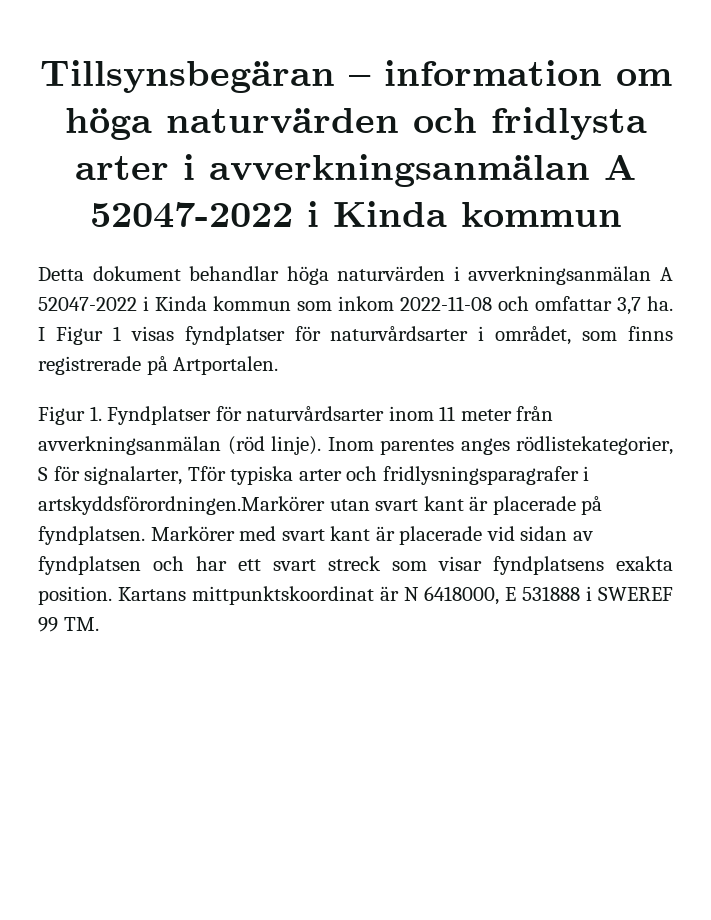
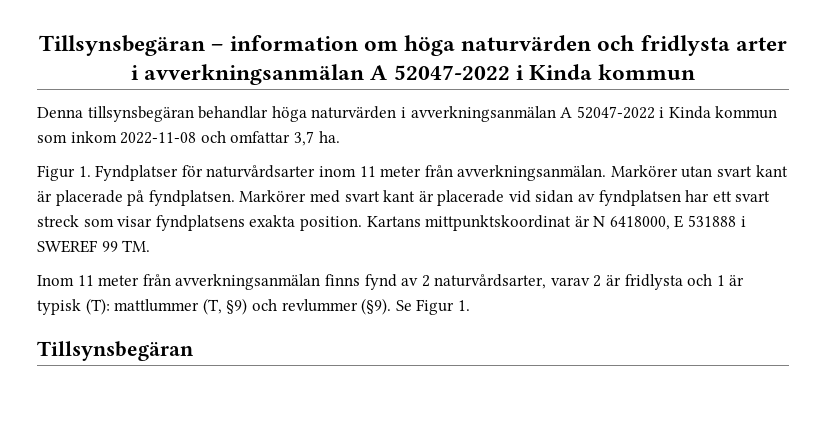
[38,266,181,281] Detta dokument -> [37,106,194,122] Denna tillsynsbegäran
[38,326,673,345] [38,356,279,375] I Figur 1 visas fyndplatser för naturvårdsarter i området, som finns registrerade på Artportalen. -> (340, 137) none
[38,436,673,455] [38,466,590,485] [38,496,325,515] avverkningsanmälan (röd linje). Inom parentes anges rödlistekategorier, S för signalarter, Tför typiska arter och fridlysningsparagrafer i artskyddsförordningen.Markörer -> [457,165,678,181] avverkningsanmälan. Markörer
[153,556,184,571] och -> (681, 198) none
(99, 624) none -> [37,274,745,290] [37,298,470,315] [37,341,194,361] // Inom 11 meter från avverkningsanmälan finns fynd av 2 naturvårdsarter, varav 2 är fridlysta och 1 är typisk (T): mattlummer (T, §9) och revlummer (§9). Se Figur 1. // Tillsynsbegäran

